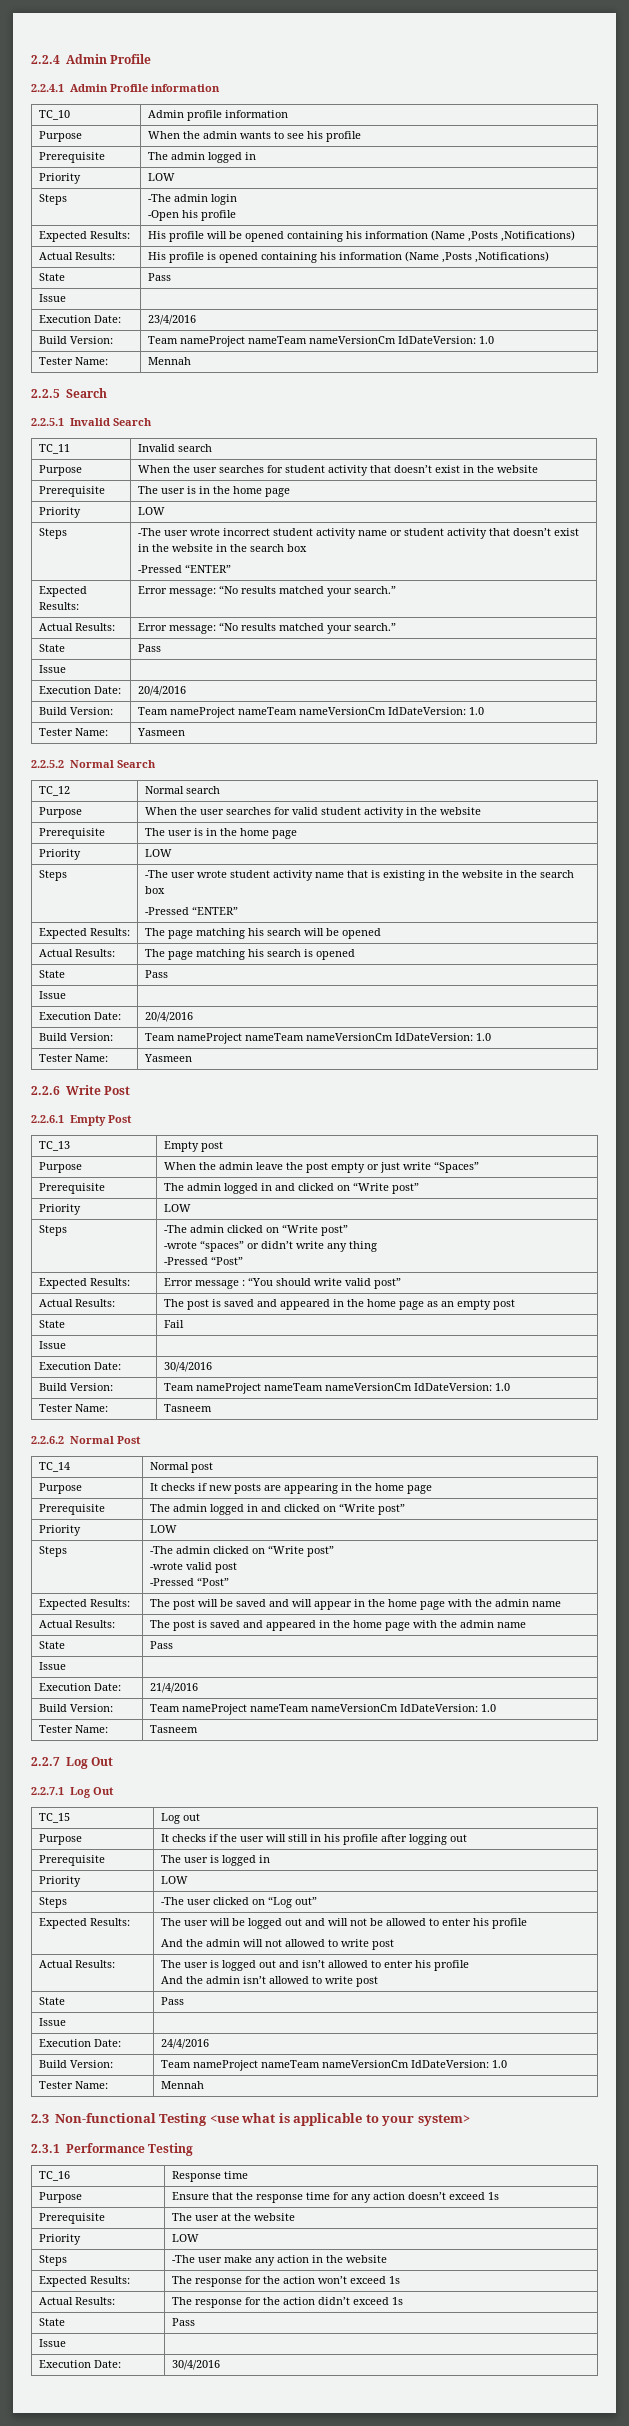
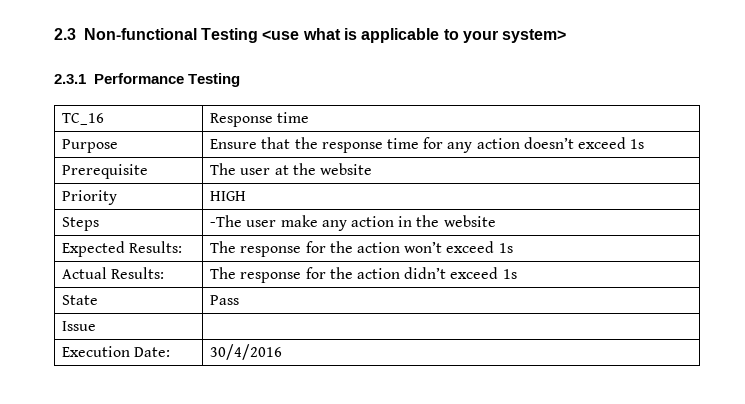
[31,54,151,64] [31,84,220,92] [38,110,70,120] [147,110,288,121] [38,131,82,142] [147,131,361,142] [38,152,105,163] [147,152,256,163] [38,173,81,184] [147,173,175,181] [38,194,67,205] [147,194,237,205] [147,210,236,221] [38,231,130,242] [147,230,575,242] [38,252,115,260] [147,251,549,263] [38,273,65,281] [147,273,171,281] [38,294,66,302] [38,315,121,323] [147,315,196,325] [38,336,113,344] [147,336,494,347] [38,357,108,365] [147,357,191,365] [31,388,107,398] [31,418,152,426] [38,444,70,454] [137,444,212,452] [38,465,82,476] [137,465,538,476] [38,486,105,497] [137,486,290,497] [38,507,81,518] [137,507,165,515] [38,528,67,539] [137,528,579,539] [137,544,307,552] [137,564,231,573] [38,586,87,597] [38,602,79,610] [137,585,396,597] [38,623,115,631] [137,622,396,634] [38,644,65,652] [137,644,161,652] [38,665,66,673] [38,686,121,694] [137,686,186,696] [38,707,113,715] [137,707,484,718] [38,728,108,736] [136,728,185,736] [31,760,156,768] [38,786,70,796] [144,786,220,794] [38,807,82,818] [144,807,481,818] [38,828,105,839] [144,828,297,839] [38,849,81,860] [144,849,172,857] [38,870,67,881] [144,870,574,881] [144,886,165,894] [144,906,238,915] [38,928,130,939] [144,928,381,939] [38,949,115,957] [144,949,355,960] [38,970,65,978] [144,970,168,978] [38,991,66,999] [38,1012,121,1020] [144,1012,193,1022] [38,1033,113,1041] [144,1033,491,1044] [38,1054,108,1062] [143,1054,192,1062] [31,1085,130,1095] [31,1115,132,1126] [38,1141,70,1151] [163,1141,223,1152] [38,1162,82,1173] [163,1161,479,1173] [38,1183,105,1194] [163,1182,419,1194] [38,1204,81,1215] [163,1204,191,1212] [38,1225,67,1236] [163,1224,348,1236] [163,1240,377,1252] [163,1256,243,1265] [38,1278,130,1289] [163,1277,401,1289] [38,1299,115,1307] [163,1299,515,1310] [38,1320,65,1328] [163,1320,184,1328] [38,1341,66,1349] [38,1362,121,1370] [163,1362,212,1372] [38,1383,113,1391] [163,1383,510,1394] [38,1404,108,1412] [163,1404,212,1412] [31,1436,141,1444] [38,1462,70,1472] [149,1462,213,1473] [38,1483,82,1494] [149,1483,432,1494] [38,1504,105,1515] [149,1503,405,1515] [38,1525,81,1536] [149,1525,177,1533] [38,1546,67,1557] [149,1545,334,1557] [149,1562,237,1573] [149,1577,229,1586] [38,1599,130,1610] [149,1599,561,1610] [38,1620,115,1628] [149,1620,526,1631] [38,1641,65,1649] [149,1641,173,1649] [38,1662,66,1670] [38,1683,121,1691] [149,1683,198,1693] [38,1704,113,1712] [149,1704,496,1715] [38,1725,108,1733] [149,1725,198,1733] [31,1757,113,1769] [31,1787,114,1798] [38,1813,70,1823] [160,1813,200,1824] [38,1834,82,1845] [160,1834,467,1845] [38,1855,105,1866] [160,1855,270,1866] [38,1876,81,1887] [160,1876,188,1884] [38,1897,67,1908] [160,1896,317,1908] [38,1918,130,1929] [160,1918,527,1929] [160,1939,394,1950] [38,1960,115,1968] [160,1960,469,1971] [160,1976,378,1987] [38,1997,65,2005] [160,1997,184,2005] [38,2018,66,2026] [38,2039,121,2047] [160,2039,209,2049] [38,2060,113,2068] [160,2060,507,2071] [38,2081,108,2089] [160,2081,204,2089] 2.2.4 Admin Profile // 2.2.4.1 Admin Profile information // TC_10 | Admin profile information // Purpose | When the admin wants to see his profile // Prerequisite | The admin logged in // Priority | LOW // Steps | -The admin login // -Open his profile // Expected Results: | His profile will be opened containing his information (Name ,Posts ,Notifications) // Actual Results: | His profile is opened containing his information (Name ,Posts ,Notifications) // State | Pass // Issue | // Execution Date: | 23/4/2016 // Build Version: | Team nameProject nameTeam nameVersionCm IdDateVersion: 1.0 // Tester Name: | Mennah // 2.2.5 Search // 2.2.5.1 Invalid Search // TC_11 | Invalid search // Purpose | When the user searches for student activity that doesn’t exist in the website // Prerequisite | The user is in the home page // Priority | LOW // Steps | -The user wrote incorrect student activity name or student activity that doesn’t exist in the website in the search box // -Pressed “ENTER” // Expected Results: | Error message: “No results matched your search.” // Actual Results: | Error message: “No results matched your search.” // State | Pass // Issue | // Execution Date: | 20/4/2016 // Build Version: | Team nameProject nameTeam nameVersionCm IdDateVersion: 1.0 // Tester Name: | Yasmeen // 2.2.5.2 Normal Search // TC_12 | Normal search // Purpose | When the user searches for valid student activity in the website // Prerequisite | The user is in the home page // Priority | LOW // Steps | -The user wrote student activity name that is existing in the website in the search box // -Pressed “ENTER” // Expected Results: | The page matching his search will be opened // Actual Results: | The page matching his search is opened // State | Pass // Issue | // Execution Date: | 20/4/2016 // Build Version: | Team nameProject nameTeam nameVersionCm IdDateVersion: 1.0 // Tester Name: | Yasmeen // 2.2.6 Write Post // 2.2.6.1 Empty Post // TC_13 | Empty post // Purpose | When the admin leave the post empty or just write “Spaces” // Prerequisite | The admin logged in and clicked on “Write post” // Priority | LOW // Steps | -The admin clicked on “Write post” // -wrote “spaces” or didn’t write any thing // -Pressed “Post” // Expected Results: | Error message : “You should write valid post” // Actual Results: | The post is saved and appeared in the home page as an empty post // State | Fail // Issue | // Execution Date: | 30/4/2016 // Build Version: | Team nameProject nameTeam nameVersionCm IdDateVersion: 1.0 // Tester Name: | Tasneem // 2.2.6.2 Normal Post // TC_14 | Normal post // Purpose | It checks if new posts are appearing in the home page // Prerequisite | The admin logged in and clicked on “Write post” // Priority | LOW // Steps | -The admin clicked on “Write post” // -wrote valid post // -Pressed “Post” // Expected Results: | The post will be saved and will appear in the home page with the admin name // Actual Results: | The post is saved and appeared in the home page with the admin name // State | Pass // Issue | // Execution Date: | 21/4/2016 // Build Version: | Team nameProject nameTeam nameVersionCm IdDateVersion: 1.0 // Tester Name: | Tasneem // 2.2.7 Log Out // 2.2.7.1 Log Out // TC_15 | Log out // Purpose | It checks if the user will still in his profile after logging out // Prerequisite | The user is logged in // Priority | LOW // Steps | -The user clicked on “Log out” // Expected Results: | The user will be logged out and will not be allowed to enter his profile // And the admin will not allowed to write post // Actual Results: | The user is logged out and isn’t allowed to enter his profile // And the admin isn’t allowed to write post // State | Pass // Issue | // Execution Date: | 24/4/2016 // Build Version: | Team nameProject nameTeam nameVersionCm IdDateVersion: 1.0 // Tester Name: | Mennah // -> (54, 34) none
[171,2234,199,2242] LOW -> [210,191,247,201] HIGH

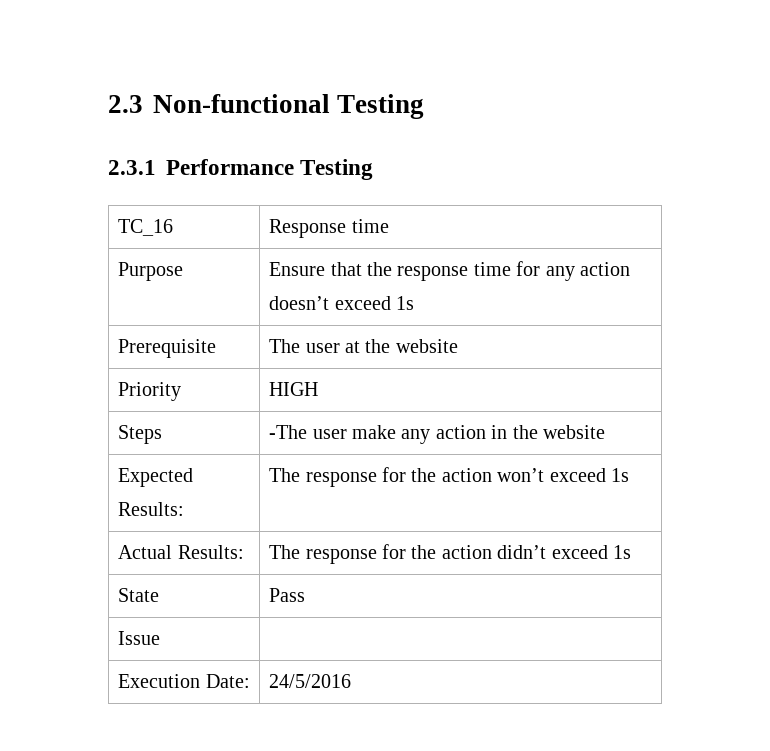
[262,28,567,43] <use what is applicable to your system> -> (425, 106) none
[210,344,283,360] 30/4/2016 -> [269,674,352,688] 24/5/2016

